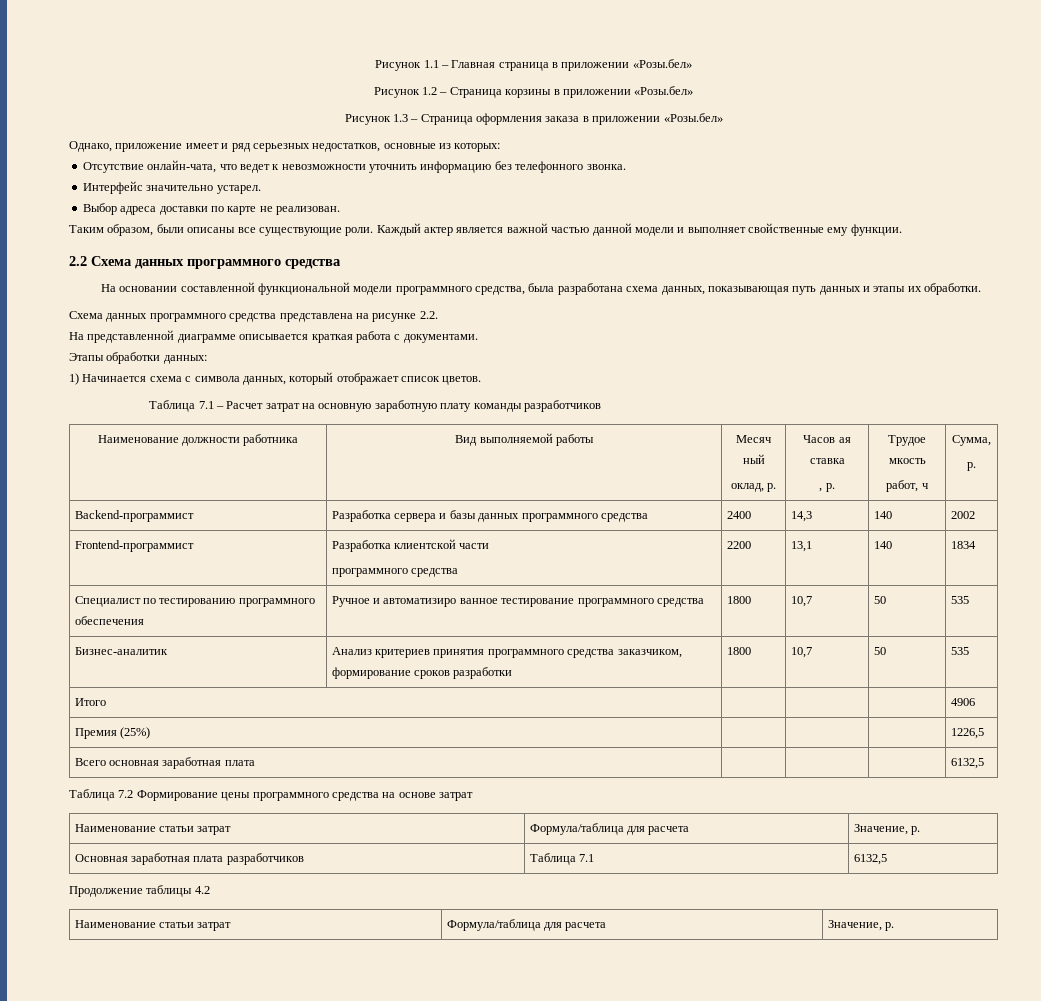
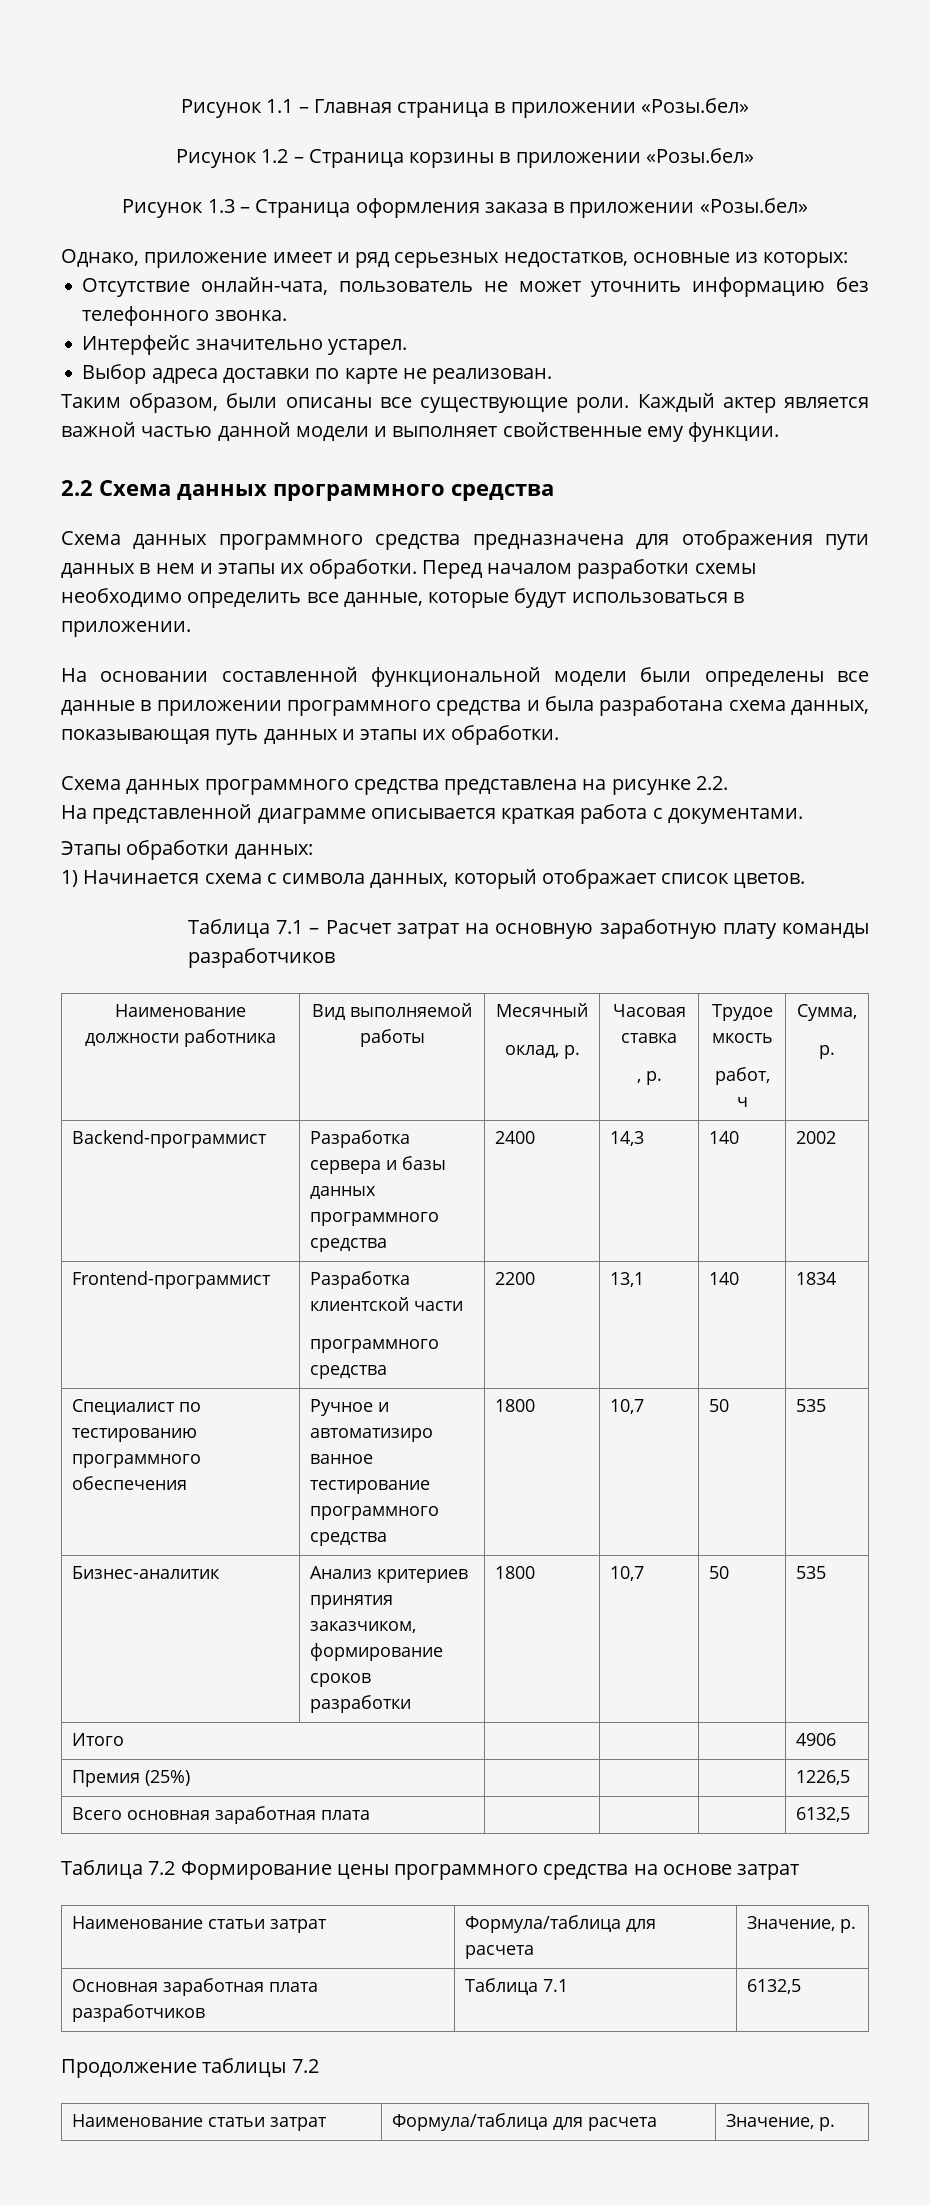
[219,164,366,173] что ведет к невозможности -> [339,281,581,292] пользователь не может
(341, 264) none -> [61,530,870,550] [61,559,756,579] [61,588,744,608] [61,621,191,637] // Схема данных программного средства предназначена для отображения пути данных в нем и этапы их обработки. Перед началом разработки схемы необходимо определить все данные, которые будут использоваться в приложении.
[395,286,526,295] программного средства, -> [640,667,870,687] [61,700,540,716] были определены все данные в приложении программного средства и
[736,435,771,443] [742,454,765,464] Месяч ный -> [496,1003,588,1017] Месячный
[803,435,851,443] Часов ая -> [612,1004,686,1017] Часовая
[487,649,615,658] программного средства -> (393, 1602) none
[194,886,210,894] 4.2 -> [291,2059,319,2073] 7.2

